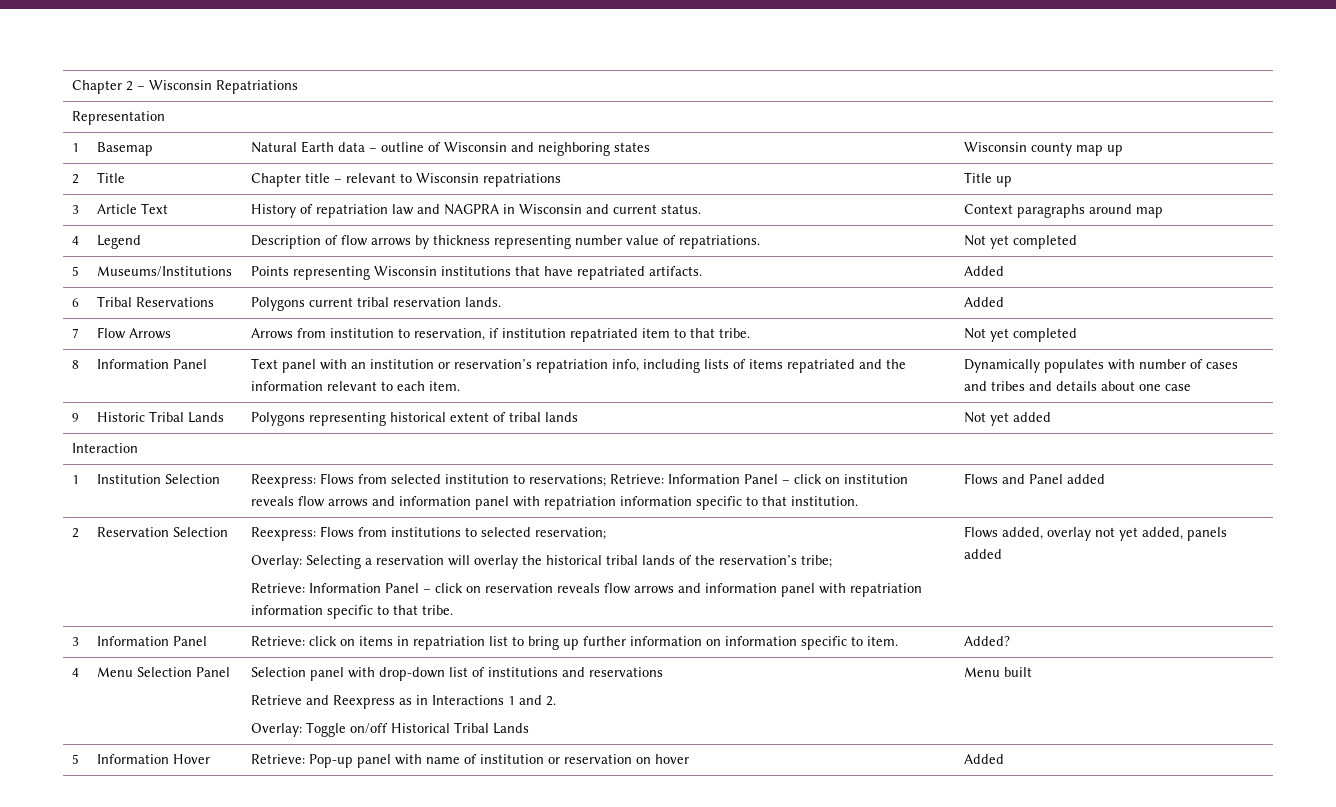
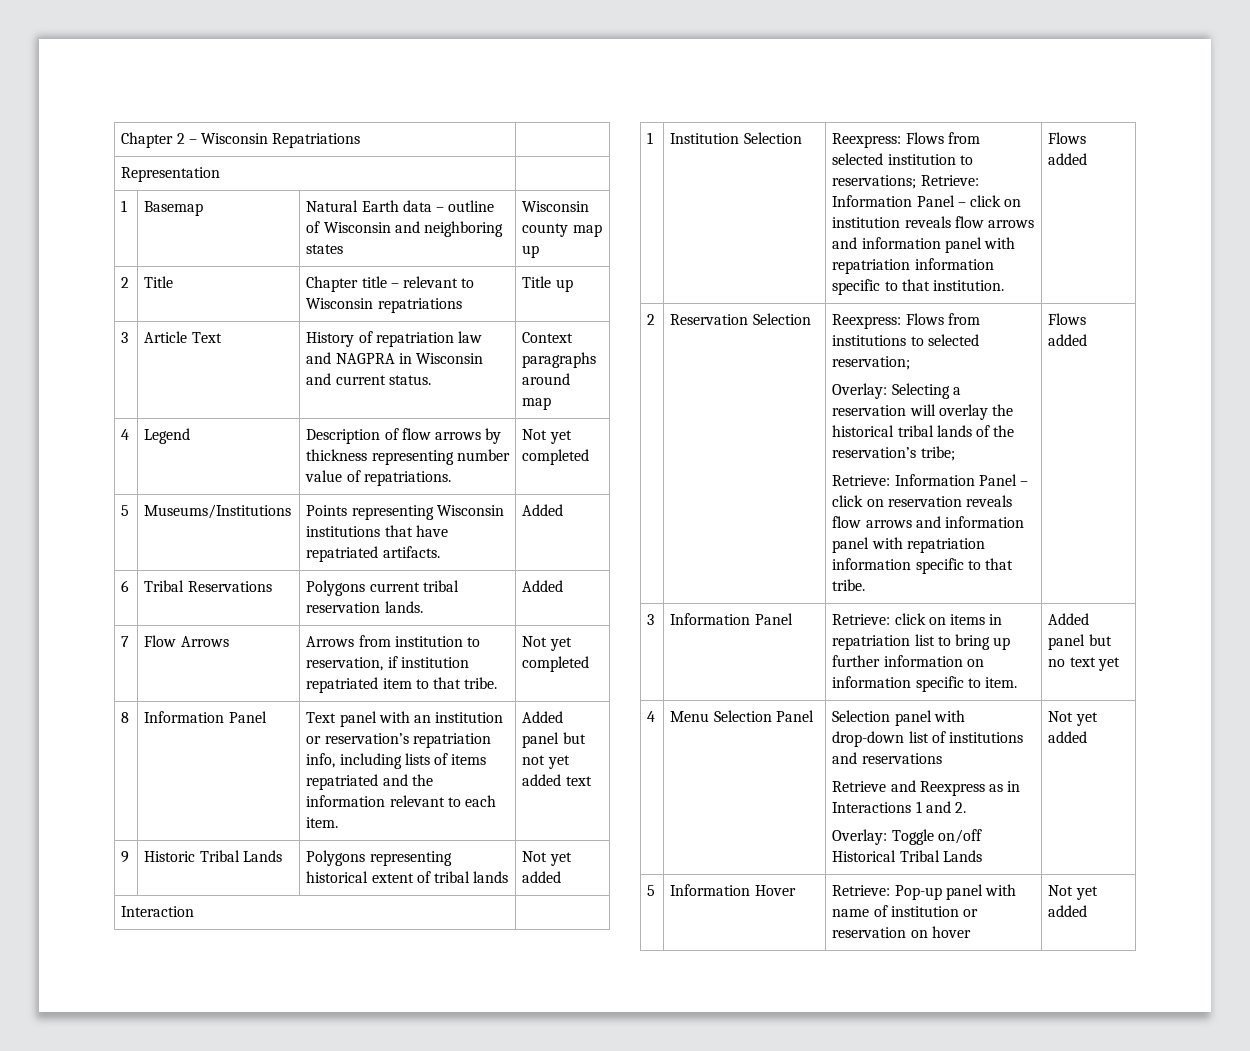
[963,359,1238,373] [963,381,1191,391] Dynamically populates with number of cases and tribes and details about one case -> [522,711,564,723] [522,732,586,748] [522,755,570,769] [522,774,592,786] Added panel but not yet added text
[1001,474,1063,484] and Panel -> (1087, 138) none
[1001,527,1227,541] added, overlay not yet added, panels -> (1087, 319) none
[963,636,1010,646] Added? -> [1048,613,1090,625] [1048,634,1112,650] [1048,657,1120,671] Added panel but no text yet
[963,667,1032,677] Menu built -> [1048,711,1098,726] [1048,731,1088,743] Not yet added
[963,754,1004,764] Added -> [1048,885,1098,900] [1048,905,1088,917] Not yet added

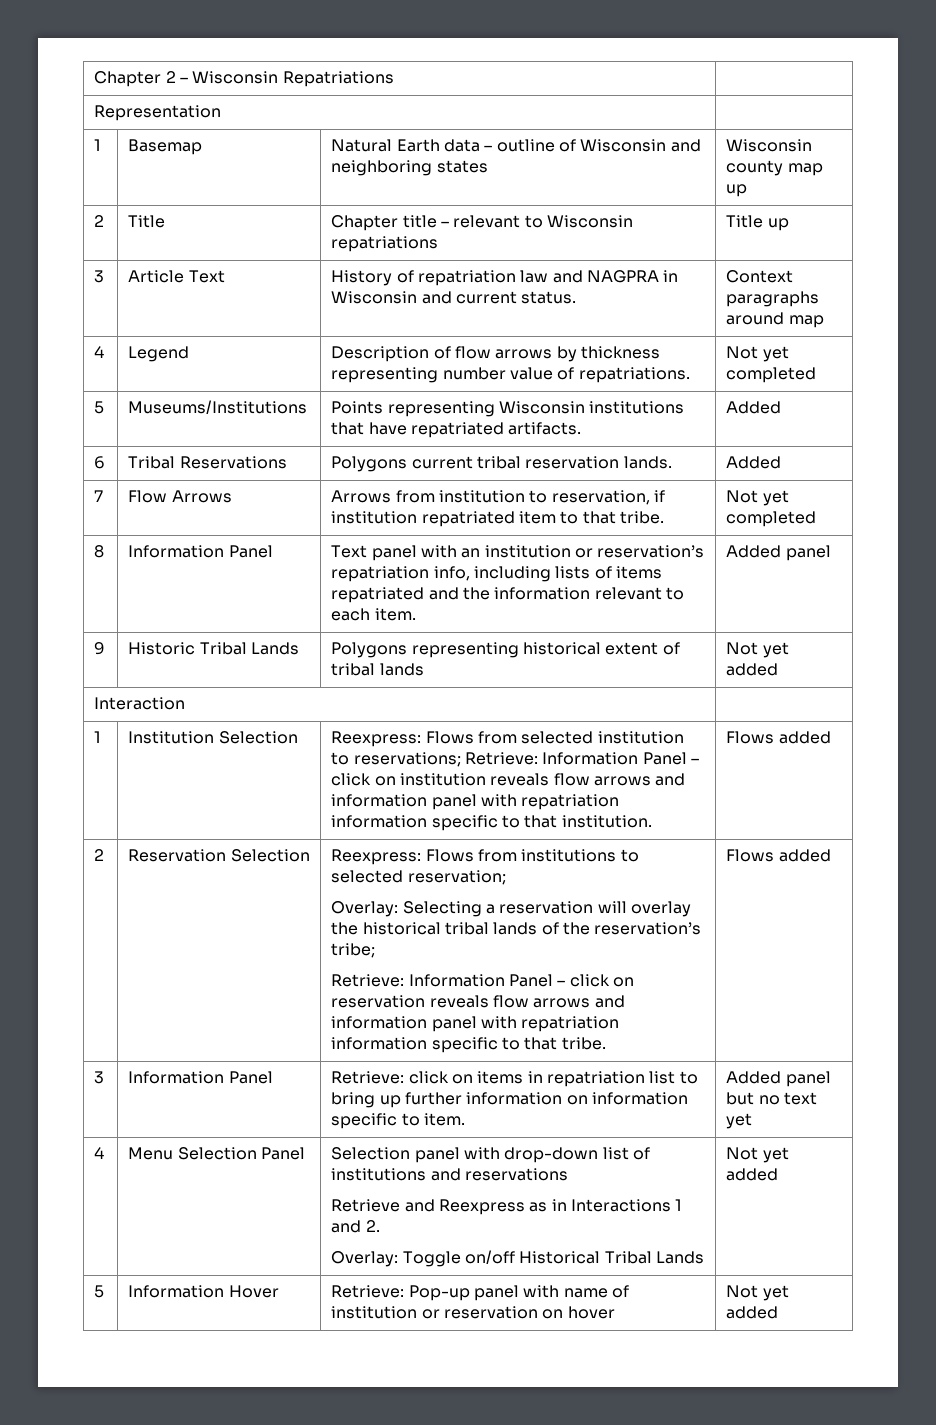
[562,732,586,744] [522,755,570,769] [522,774,592,786] but not yet added text -> (831, 553) none

